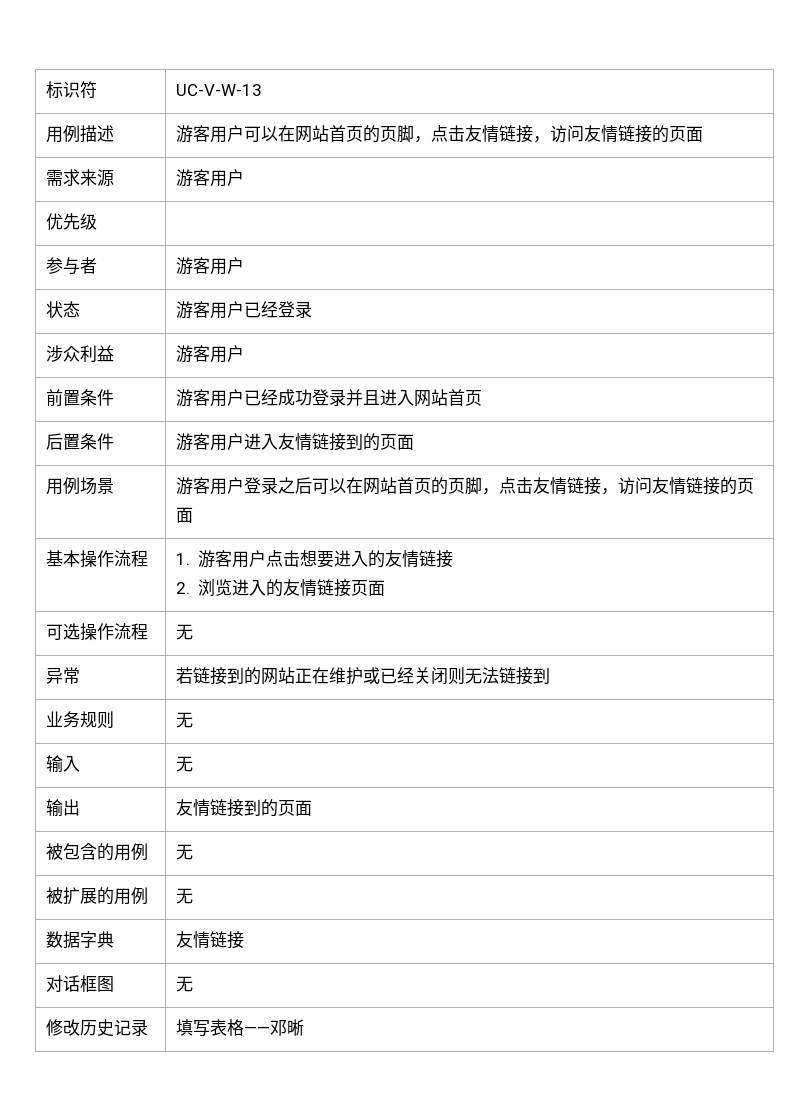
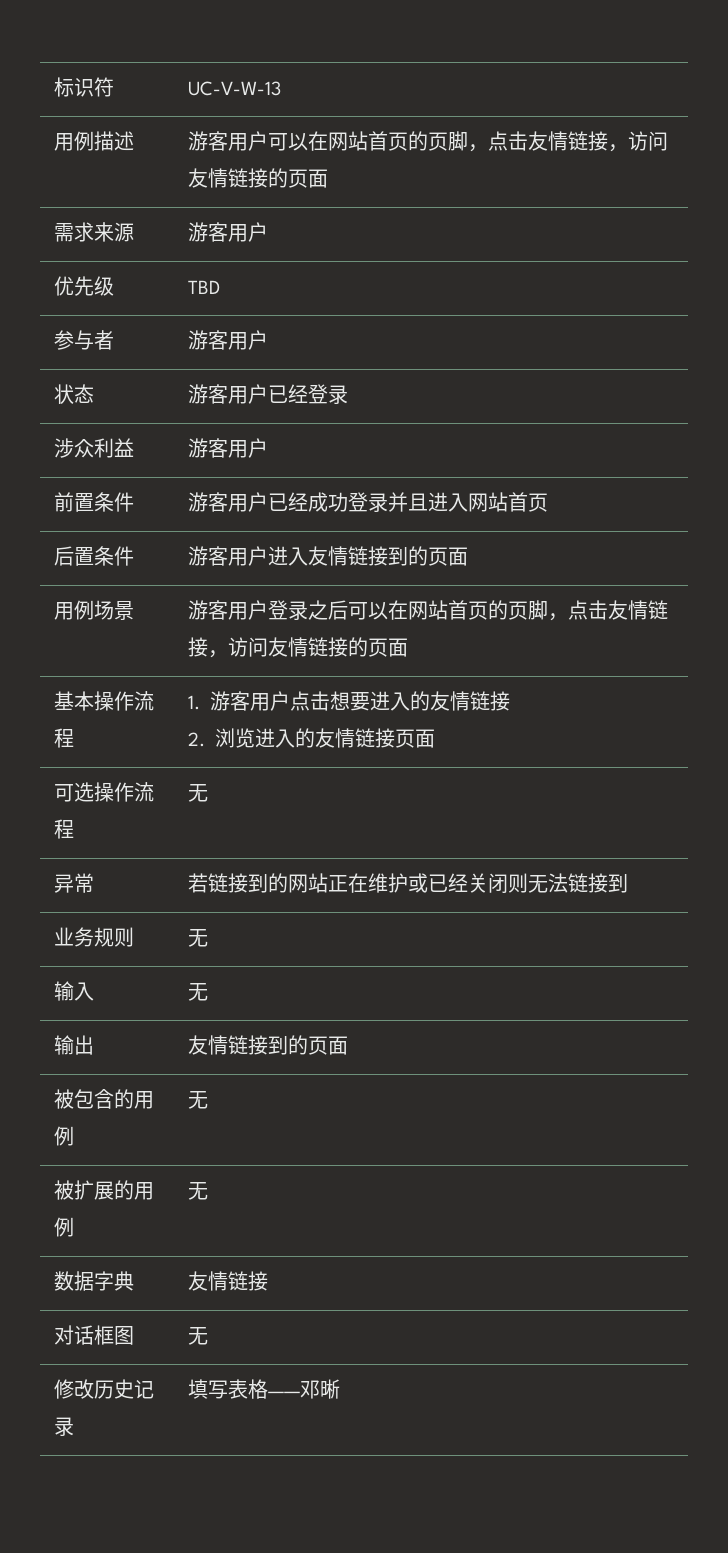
(97, 221) none -> [188,280,221,294] TBD

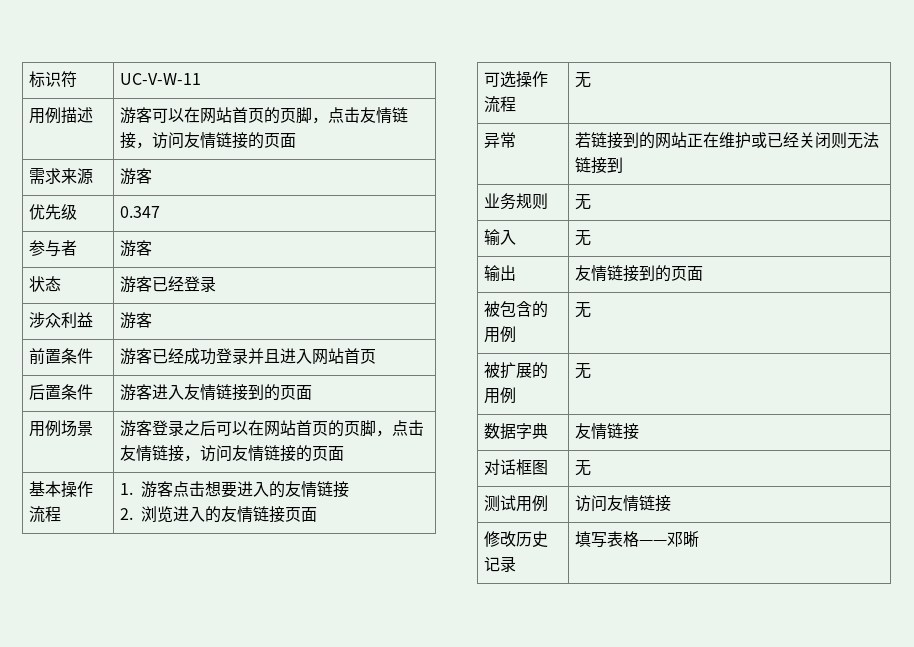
[188,81,282,96] UC-V-W-13 -> [120,73,202,85] UC-V-W-11
[228,131,269,151] 用户 -> (153, 115) none
[228,222,269,242] 用户 -> (153, 176) none
[188,280,221,294] TBD -> [120,206,161,218] 0.347
[228,330,269,350] 用户 -> (153, 248) none
[228,384,269,404] 用户 -> (153, 284) none
[228,438,269,458] 用户 -> (153, 320) none
[228,492,269,512] 用户 -> (153, 356) none
[228,546,269,566] 用户 -> (153, 392) none
[228,600,269,620] 用户 -> (153, 428) none
[250,691,291,711] 用户 -> (174, 489) none
(209, 1336) none -> [484,495,549,512] [575,495,672,512] // 测试用例 | 访问友情链接

